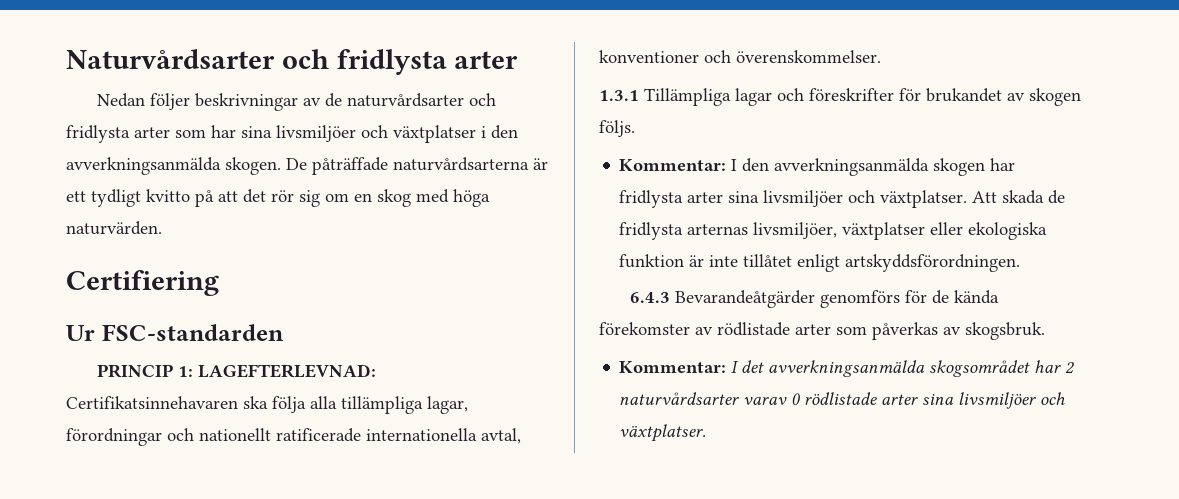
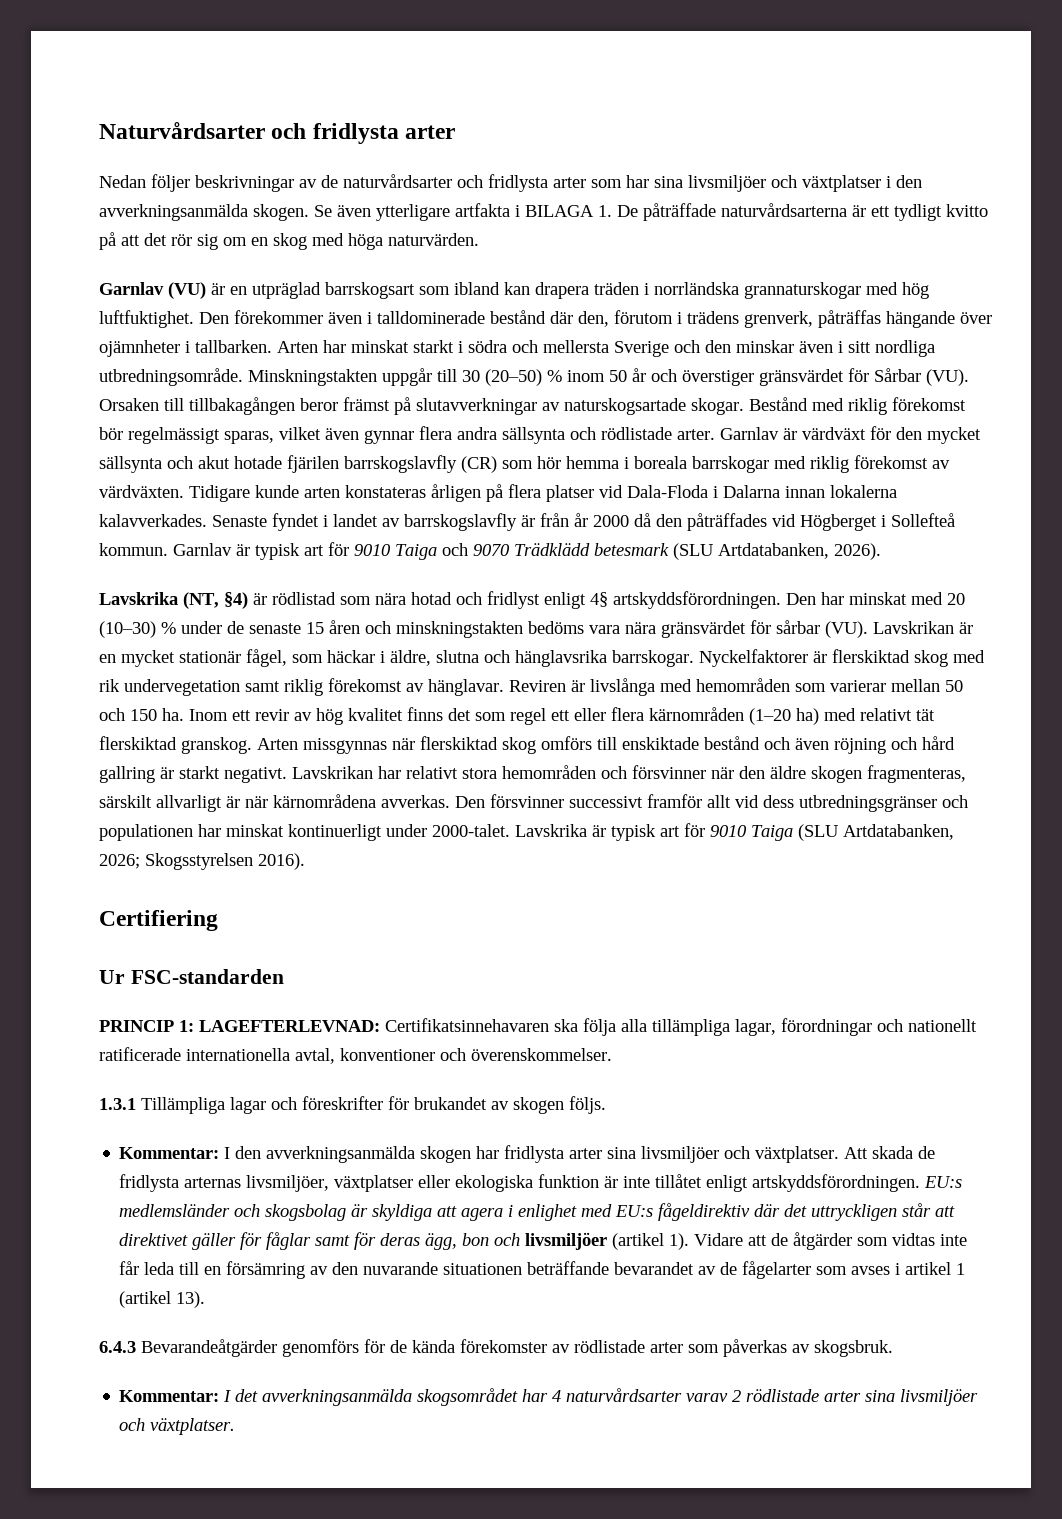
(281, 166) none -> [314,203,612,221] Se även ytterligare artfakta i BILAGA 1.
(162, 228) none -> [99,282,929,299] [99,310,992,328] [99,340,935,357] [99,368,969,386] [99,397,966,415] [99,426,981,444] [99,455,950,473] [99,484,897,502] [99,513,955,531] [99,542,881,560] [99,591,965,609] [99,620,973,638] [99,649,985,667] [99,678,963,696] [99,707,935,725] [99,736,955,754] [99,765,966,783] [99,794,968,812] [99,823,954,841] [99,853,305,870] // Garnlav (VU) är en utpräglad barrskogsart som ibland kan drapera träden i norrländska grannaturskogar med hög luftfuktighet. Den förekommer även i talldominerade bestånd där den, förutom i trädens grenverk, påträffas hängande över ojämnheter i tallbarken. Arten har minskat starkt i södra och mellersta Sverige och den minskar även i sitt nordliga utbredningsområde. Minskningstakten uppgår till 30 (20–50) % inom 50 år och överstiger gränsvärdet för Sårbar (VU). Orsaken till tillbakagången beror främst på slutavverkningar av naturskogsartade skogar. Bestånd med riklig förekomst bör regelmässigt sparas, vilket även gynnar flera andra sällsynta och rödlistade arter. Garnlav är värdväxt för den mycket sällsynta och akut hotade fjärilen barrskogslavfly (CR) som hör hemma i boreala barrskogar med riklig förekomst av värdväxten. Tidigare kunde arten konstateras årligen på flera platser vid Dala-Floda i Dalarna innan lokalerna kalavverkades. Senaste fyndet i landet av barrskogslavfly är från år 2000 då den påträffades vid Högberget i Sollefteå kommun. Garnlav är typisk art för 9010 Taiga och 9070 Trädklädd betesmark (SLU Artdatabanken, 2026). // Lavskrika (NT, §4) är rödlistad som nära hotad och fridlyst enligt 4§ artskyddsförordningen. Den har minskat med 20 (10–30) % under de senaste 15 åren och minskningstakten bedöms vara nära gränsvärdet för sårbar (VU). Lavskrikan är en mycket stationär fågel, som häckar i äldre, slutna och hänglavsrika barrskogar. Nyckelfaktorer är flerskiktad skog med rik undervegetation samt riklig förekomst av hänglavar. Reviren är livslånga med hemområden som varierar mellan 50 och 150 ha. Inom ett revir av hög kvalitet finns det som regel ett eller flera kärnområden (1–20 ha) med relativt tät flerskiktad granskog. Arten missgynnas när flerskiktad skog omförs till enskiktade bestånd och även röjning och hård gallring är starkt negativt. Lavskrikan har relativt stora hemområden och försvinner när den äldre skogen fragmenteras, särskilt allvarligt är när kärnområdena avverkas. Den försvinner successivt framför allt vid dess utbredningsgränser och populationen har minskat kontinuerligt under 2000-talet. Lavskrika är typisk art för 9010 Taiga (SLU Artdatabanken, 2026; Skogsstyrelsen 2016).
(1021, 263) none -> [924,1176,963,1188] [119,1203,956,1221] [119,1232,968,1250] [119,1261,966,1279] [119,1291,206,1308] EU:s medlemsländer och skogsbolag är skyldiga att agera i enlighet med EU:s fågeldirektiv där det uttryckligen står att direktivet gäller för fåglar samt för deras ägg, bon och livsmiljöer (artikel 1). Vidare att de åtgärder som vidtas inte får leda till en försämring av den nuvarande situationen beträffande bevarandet av de fågelarter som avses i artikel 1 (artikel 13).
[1065,362,1076,374] 2 -> [552,1390,562,1402] 4
[791,393,802,405] 0 -> [732,1390,742,1402] 2

